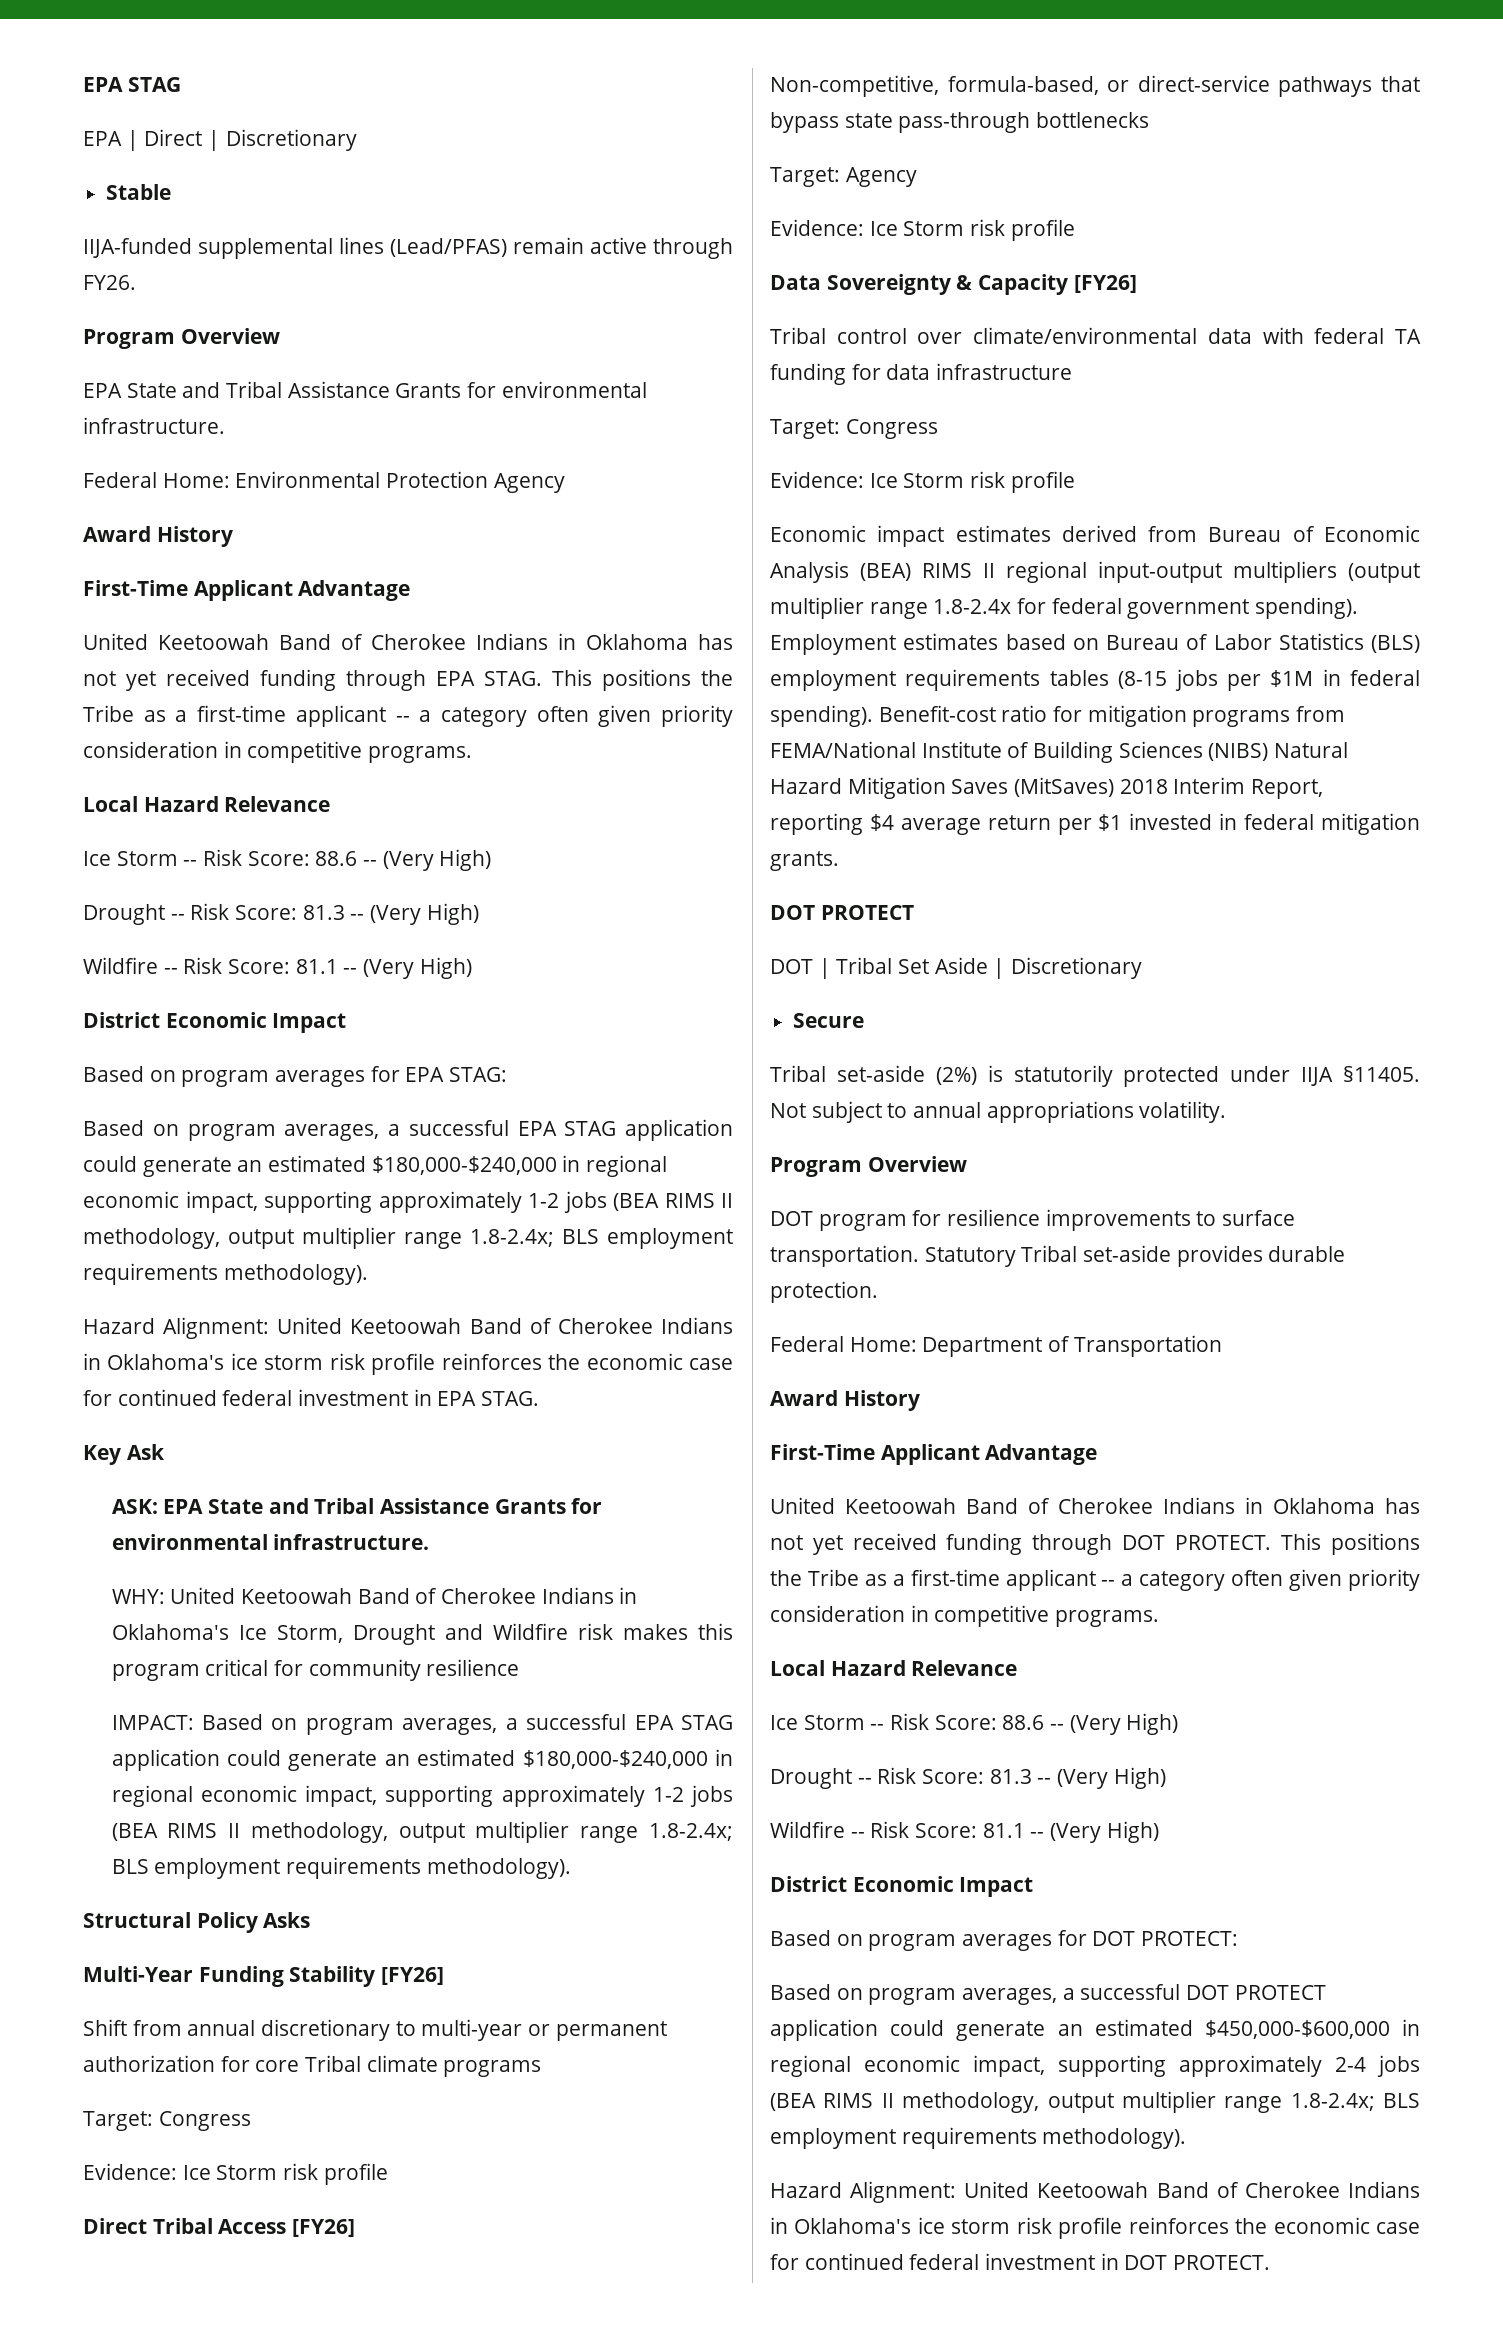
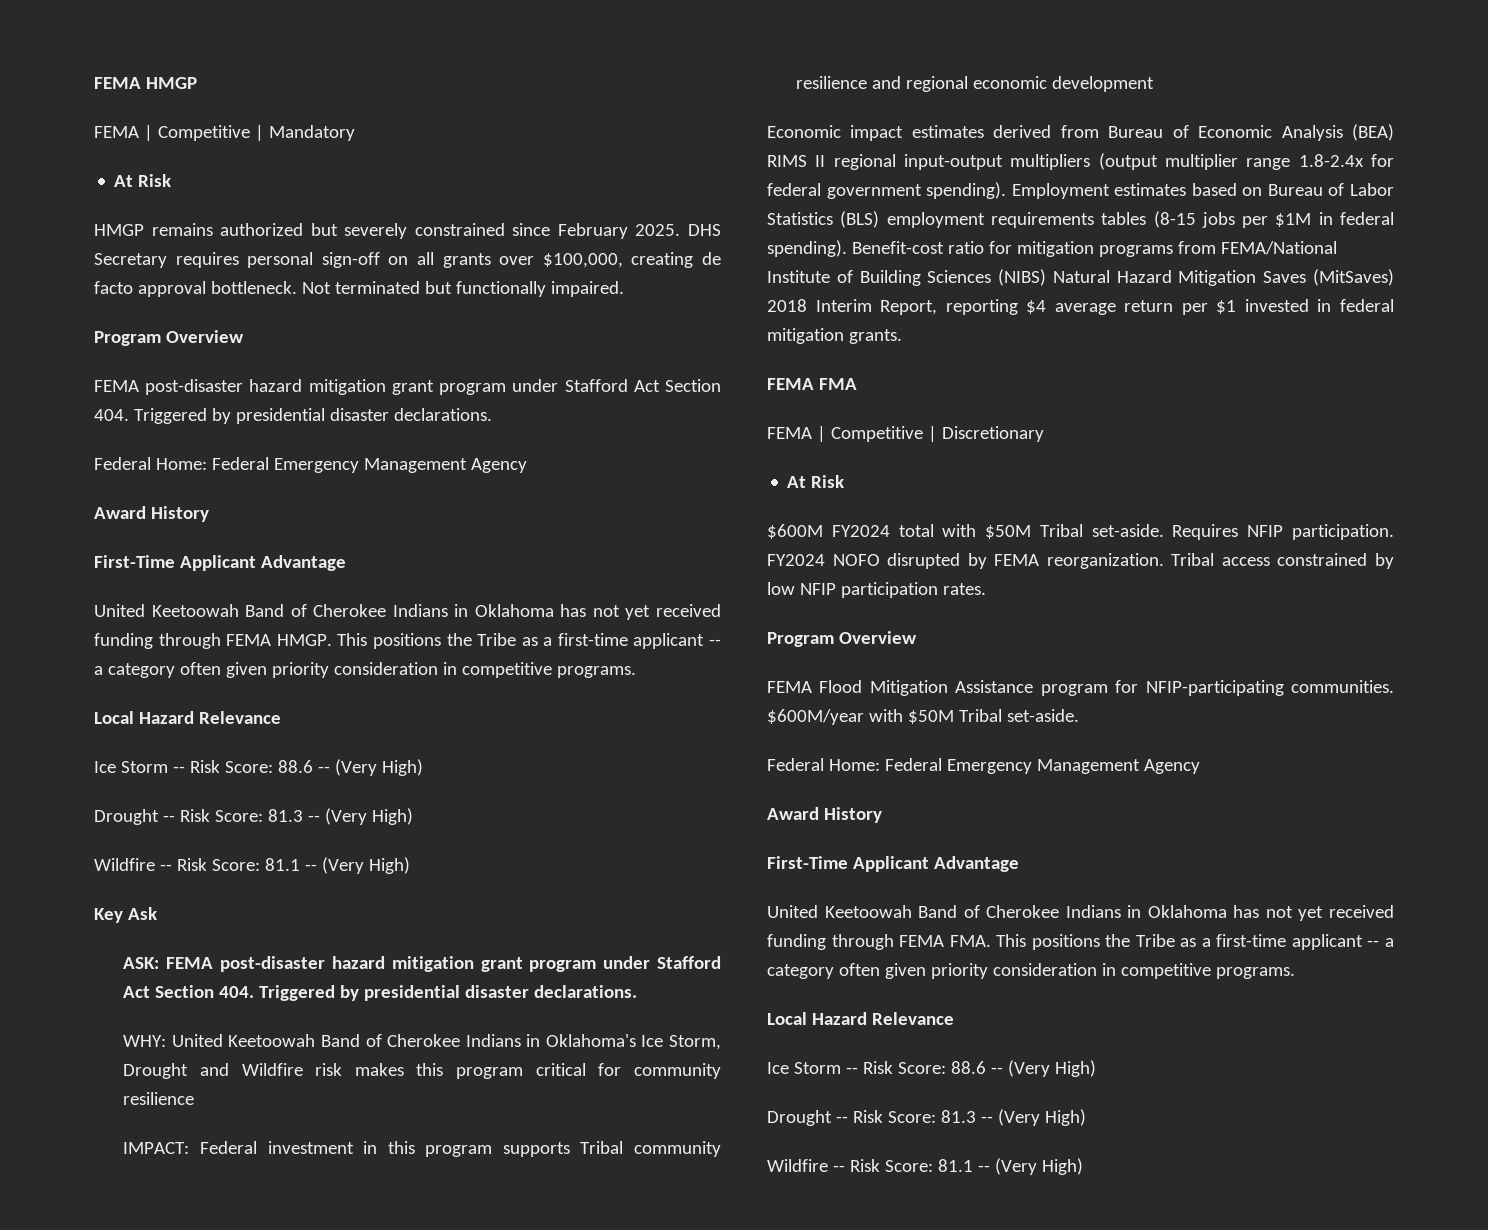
[83,77,181,92] [83,129,357,151] [106,184,172,200] [83,237,733,259] [83,275,136,290] [83,328,280,349] [83,381,647,398] [83,417,225,434] [83,471,489,488] EPA STAG // EPA | Direct | Discretionary // Stable // IIJA-funded supplemental lines (Lead/PFAS) remain active through FY26. // Program Overview // EPA State and Tribal Assistance Grants for environmental infrastructure. // Federal Home: Environmental Protection -> [94,77,197,89] [94,125,355,141] [114,174,172,187] [94,223,721,239] [94,252,722,268] [94,281,624,297] [94,330,244,346] [94,379,721,395] [94,408,492,424] [94,457,467,473] FEMA HMGP // FEMA | Competitive | Mandatory // At Risk // HMGP remains authorized but severely constrained since February 2025. DHS Secretary requires personal sign-off on all grants over $100,000, creating de facto approval bottleneck. Not terminated but functionally impaired. // Program Overview // FEMA post-disaster hazard mitigation grant program under Stafford Act Section 404. Triggered by presidential disaster declarations. // Federal Home: Federal Emergency Management
[436,671,543,686] EPA STAG. -> [226,634,332,646] FEMA HMGP.
[83,1012,347,1033] [83,1066,508,1087] [83,1119,733,1141] [83,1155,668,1177] [83,1191,733,1213] [83,1227,733,1249] [83,1263,368,1285] [83,1317,733,1339] [83,1353,733,1375] [83,1389,540,1406] [83,1444,165,1465] [111,1498,603,1514] [111,1534,430,1550] District Economic Impact // Based on program averages for EPA STAG: // Based on program averages, a successful EPA STAG application could generate an estimated $180,000-$240,000 in regional economic impact, supporting approximately 1-2 jobs (BEA RIMS II methodology, output multiplier range 1.8-2.4x; BLS employment requirements methodology). // Hazard Alignment: United Keetoowah Band of Cherokee Indians in Oklahoma's ice storm risk profile reinforces the economic case for continued federal investment in EPA STAG. // Key Ask // ASK: EPA State and Tribal Assistance Grants for environmental infrastructure. -> [94,907,157,923] [123,956,721,972] [123,985,638,1001] Key Ask // ASK: FEMA post-disaster hazard mitigation grant program under Stafford Act Section 404. Triggered by presidential disaster declarations.
[202,1714,734,1735] [111,1749,734,1771] [111,1785,733,1807] [111,1821,733,1843] [111,1857,571,1879] [83,1912,311,1933] [83,1966,444,1987] [83,2019,667,2041] [83,2055,542,2077] [83,2111,251,2131] [83,2163,388,2185] [83,2218,355,2237] [770,75,1420,97] [770,112,1150,133] [770,167,917,187] [770,219,1075,241] [770,274,1137,295] [770,327,1422,344] [770,363,1073,385] [770,419,938,439] [770,471,1075,493] Based on program averages, a successful EPA STAG application could generate an estimated $180,000-$240,000 in regional economic impact, supporting approximately 1-2 jobs (BEA RIMS II methodology, output multiplier range 1.8-2.4x; BLS employment requirements methodology). // Structural Policy Asks // Multi-Year Funding Stability [FY26] // Shift from annual discretionary to multi-year or permanent authorization for core Tribal climate programs // Target: Congress // Evidence: Ice Storm risk profile // Direct Tribal Access [FY26] // Non-competitive, formula-based, or direct-service pathways that bypass state pass-through bottlenecks // Target: Agency // Evidence: Ice Storm risk profile // Data Sovereignty & Capacity [FY26] // Tribal control over climate/environmental data with federal TA funding for data infrastructure // Target: Congress // Evidence: Ice Storm risk profile -> [199,1141,722,1157] [796,76,1155,92] Federal investment in this program supports Tribal community resilience and regional economic development
[770,905,914,920] [770,957,1142,979] [793,1013,865,1028] [770,1065,1420,1087] [770,1101,1227,1123] [770,1156,967,1177] [770,1209,1296,1231] [770,1245,1346,1267] [770,1281,878,1303] [770,1335,1222,1357] DOT PROTECT // DOT | Tribal Set Aside | Discretionary // Secure // Tribal set-aside (2%) is statutorily protected under IIJA §11405. Not subject to annual appropriations volatility. // Program Overview // DOT program for resilience improvements to surface transportation. Statutory Tribal set-aside provides durable protection. // Federal Home: Department of Transportation -> [767,378,857,390] [767,426,1044,442] [787,475,845,488] [767,524,1394,540] [767,553,1394,569] [767,582,986,598] [767,631,917,647] [767,680,1394,696] [767,709,1079,725] [767,758,1200,774] FEMA FMA // FEMA | Competitive | Discretionary // At Risk // $600M FY2024 total with $50M Tribal set-aside. Requires NFIP participation. FY2024 NOFO disrupted by FEMA reorganization. Tribal access constrained by low NFIP participation rates. // Program Overview // FEMA Flood Mitigation Assistance program for NFIP-participating communities. $600M/year with $50M Tribal set-aside. // Federal Home: Federal Emergency Management Agency
[1121,1535,1272,1550] DOT PROTECT. -> [899,935,991,947] FEMA FMA.
[770,1876,1034,1897] [770,1930,1239,1951] [770,1984,1326,2005] [770,2019,1420,2041] [770,2055,1420,2077] [770,2091,1420,2113] [770,2127,1187,2149] [770,2181,1420,2203] [770,2217,1420,2239] [770,2253,1271,2270] // District Economic Impact // Based on program averages for DOT PROTECT: // Based on program averages, a successful DOT PROTECT application could generate an estimated $450,000-$600,000 in regional economic impact, supporting approximately 2-4 jobs (BEA RIMS II methodology, output multiplier range 1.8-2.4x; BLS employment requirements methodology). // Hazard Alignment: United Keetoowah Band of Cherokee Indians in Oklahoma's ice storm risk profile reinforces the economic case for continued federal investment in DOT PROTECT. -> (1083, 1166) none

